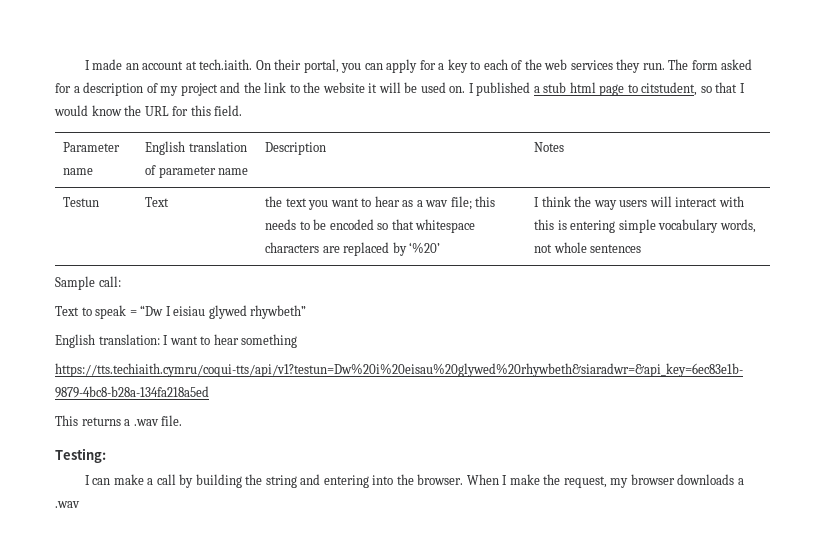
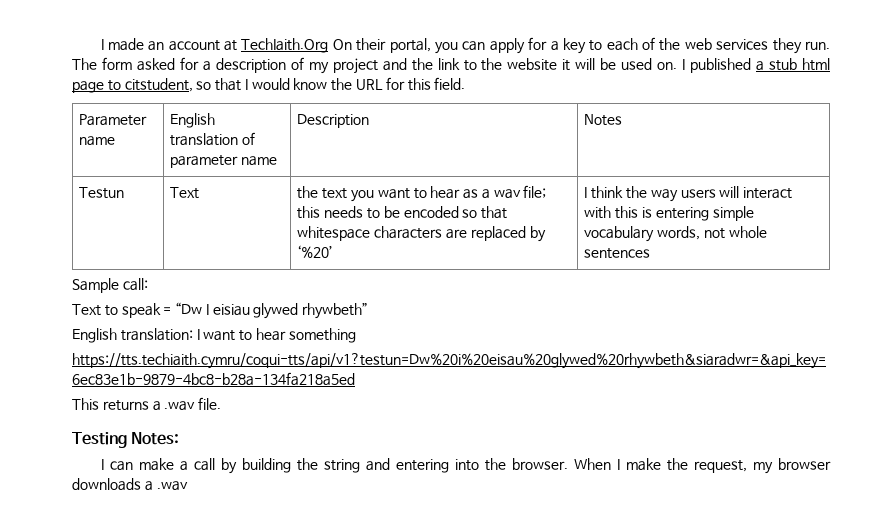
[199,59,253,70] tech.iaith. -> [241,38,329,53] TechIaith.Org
[55,448,106,463] Testing: -> [72,432,180,448] Testing Notes:

